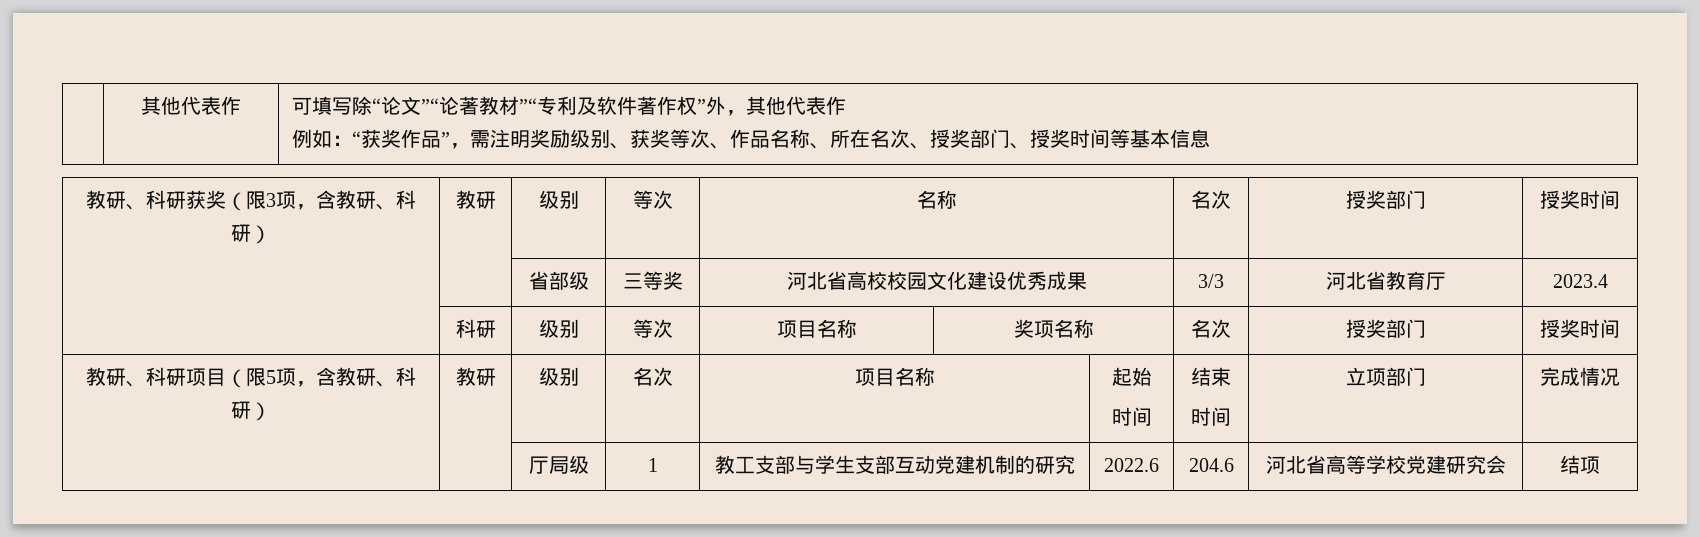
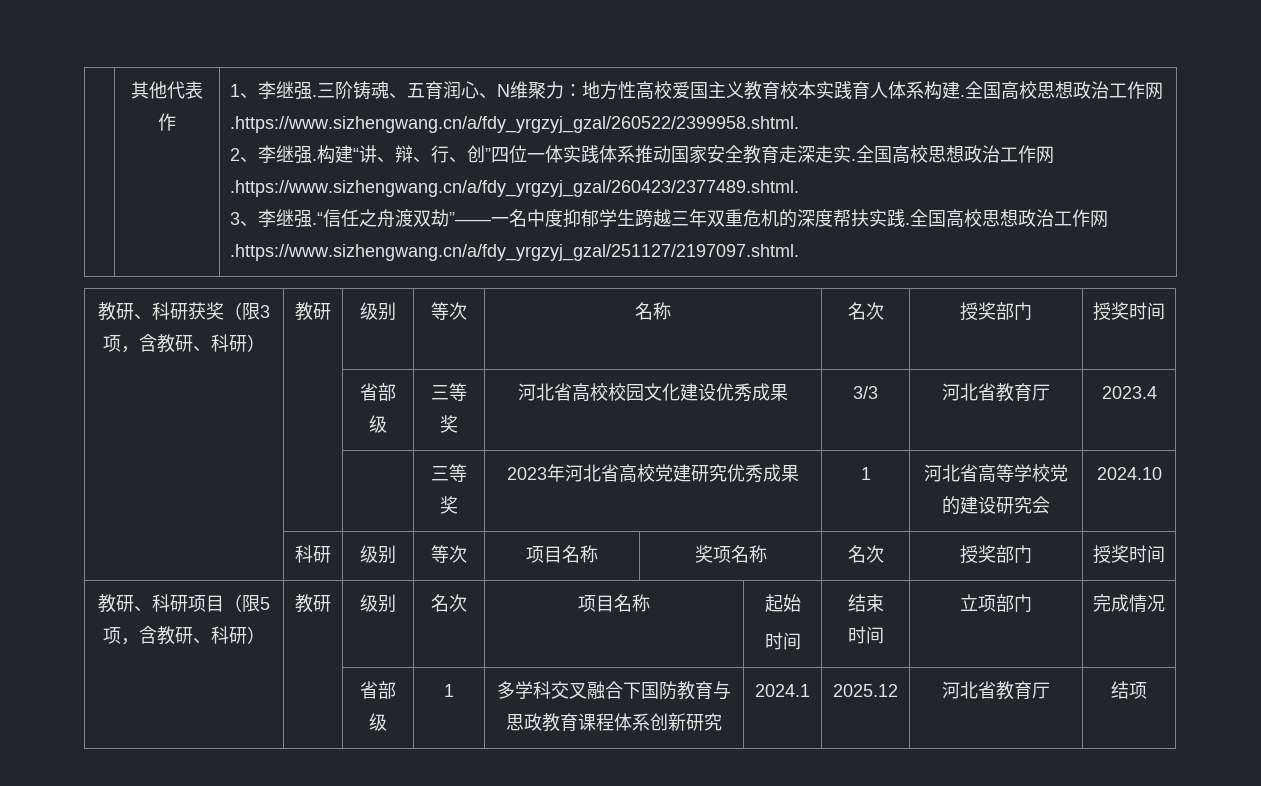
[291,96,846,116] [291,129,1210,149] 可填写除“论文”“论著教材”“专利及软件著作权”外，其他代表作 // 例如：“获奖作品”，需注明奖励级别、获奖等次、作品名称、所在名次、授奖部门、授奖时间等基本信息 -> [229,81,1163,100] [229,116,799,133] [229,145,1054,164] [229,180,799,197] [229,209,1108,228] [229,244,799,261] 1、李继强.三阶铸魂、五育润心、N维聚力：地方性高校爱国主义教育校本实践育人体系构建.全国高校思想政治工作网.https://www.sizhengwang.cn/a/fdy_yrgzyj_gzal/260522/2399958.shtml. // 2、李继强.构建“讲、辩、行、创”四位一体实践体系推动国家安全教育走深走实.全国高校思想政治工作网.https://www.sizhengwang.cn/a/fdy_yrgzyj_gzal/260423/2377489.shtml. // 3、李继强.“信任之舟渡双劫”——一名中度抑郁学生跨越三年双重危机的深度帮扶实践.全国高校思想政治工作网.https://www.sizhengwang.cn/a/fdy_yrgzyj_gzal/251127/2197097.shtml.
(1608, 281) none -> [431,464,467,482] [440,496,458,514] [507,464,799,483] [860,467,871,480] [924,464,1068,483] [942,496,1050,515] [1096,467,1162,480] // | | | 三等奖 | 2023年河北省高校党建研究优秀成果 | 1 | 河北省高等学校党的建设研究会 | 2024.10
[528,456,569,474] 厅局 -> [360,681,396,699] 省部
[714,455,1035,474] 教工支部与学生支部互动党建机制的 -> [497,681,731,700] [506,713,686,732] 多学科交叉融合下国防教育与思政教育课程体系创新
[1104,458,1159,472] [1188,458,1234,472] [1265,455,1506,474] 2022.6 | 204.6 | 河北省高等学校党建研究会 -> [755,684,810,697] [833,684,898,697] [942,681,1050,700] 2024.1 | 2025.12 | 河北省教育厅

